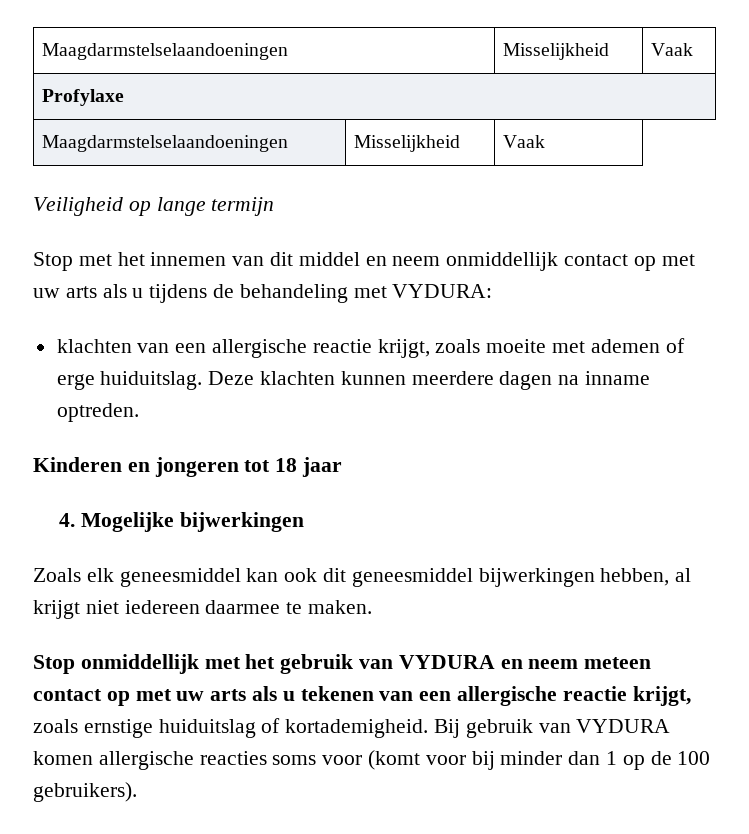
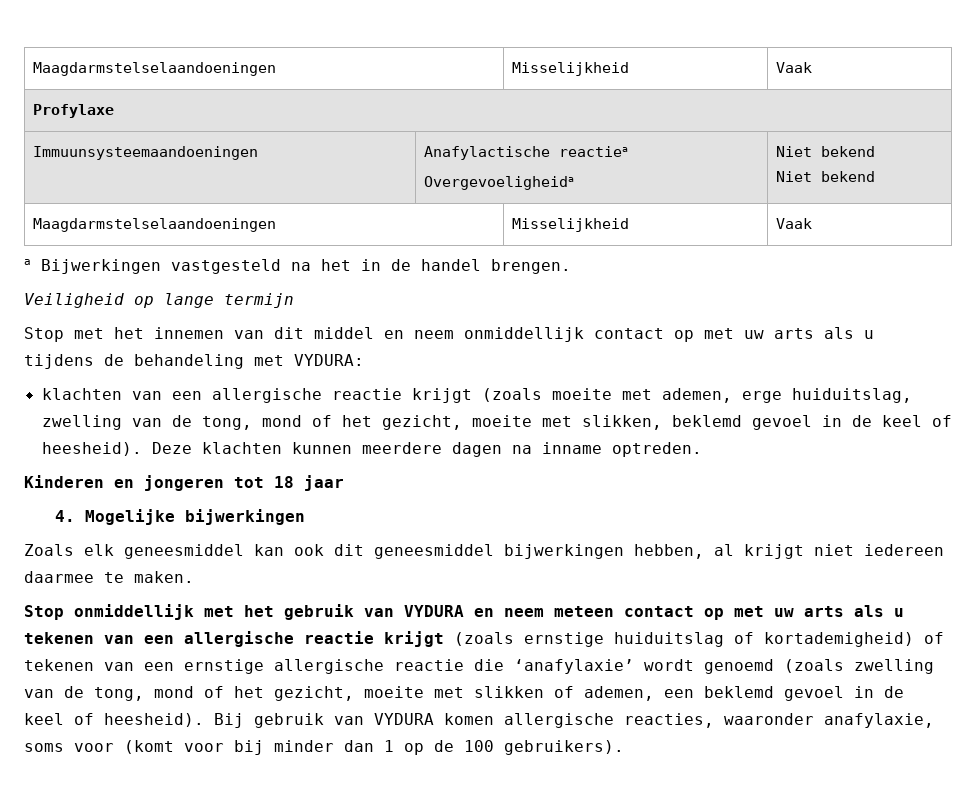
[42,135,289,152] [354,135,461,152] [503,135,546,148] Maagdarmstelselaandoeningen | Misselijkheid | Vaak -> [33,146,259,160] [424,146,629,160] [424,176,575,190] [776,146,876,157] [776,171,876,182] [33,218,277,232] [512,218,630,232] [776,218,813,229] [24,259,571,274] Immuunsysteemaandoeningen | Anafylactische reactiea // Overgevoeligheida | Niet bekend // Niet bekend // Maagdarmstelselaandoeningen | Misselijkheid | Vaak // a Bijwerkingen vastgesteld na het in de handel brengen.
[377,338,685,358] [56,371,203,390] krijgt, zoals moeite met ademen of erge huiduitslag. -> [411,388,912,403] [41,415,952,430] [41,442,142,456] krijgt (zoals moeite met ademen, erge huiduitslag, zwelling van de tong, mond of het gezicht, moeite met slikken, beklemd gevoel in de keel of heesheid).
[632,686,691,706] [33,719,78,733] krijgt, zoals -> [384,631,514,647] krijgt (zoals
[285,719,429,738] kortademigheid. -> [764,632,944,647] [24,659,934,674] [24,686,904,701] [24,713,204,727] kortademigheid) of tekenen van een ernstige allergische reactie die ‘anafylaxie’ wordt genoemd (zoals zwelling van de tong, mond of het gezicht, moeite met slikken of ademen, een beklemd gevoel in de keel of heesheid).
[199,751,267,765] reacties -> [624,713,934,728] reacties, waaronder anafylaxie,

